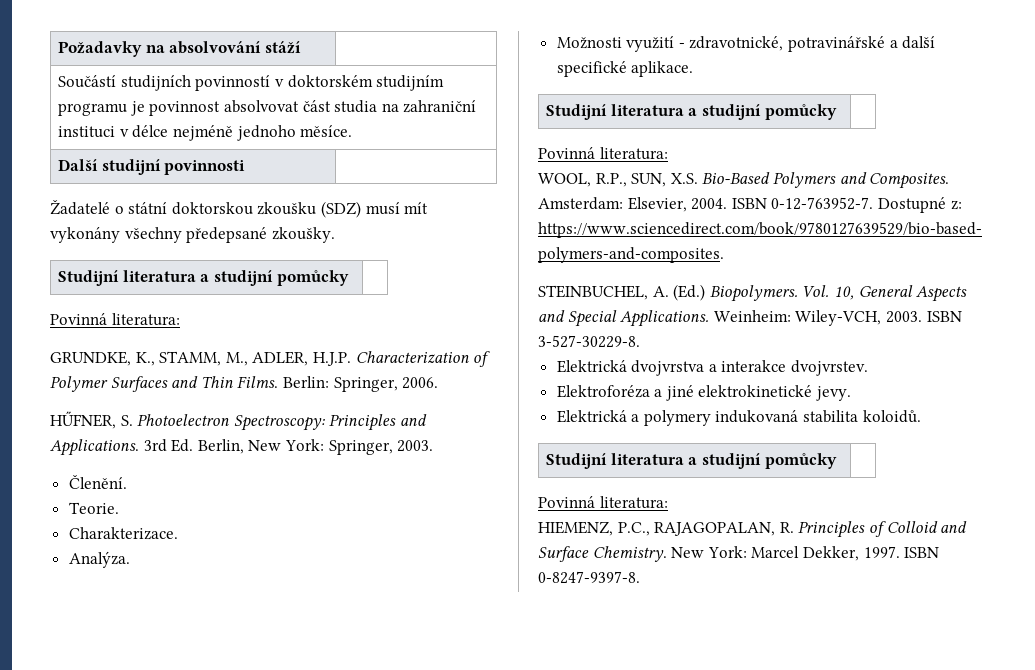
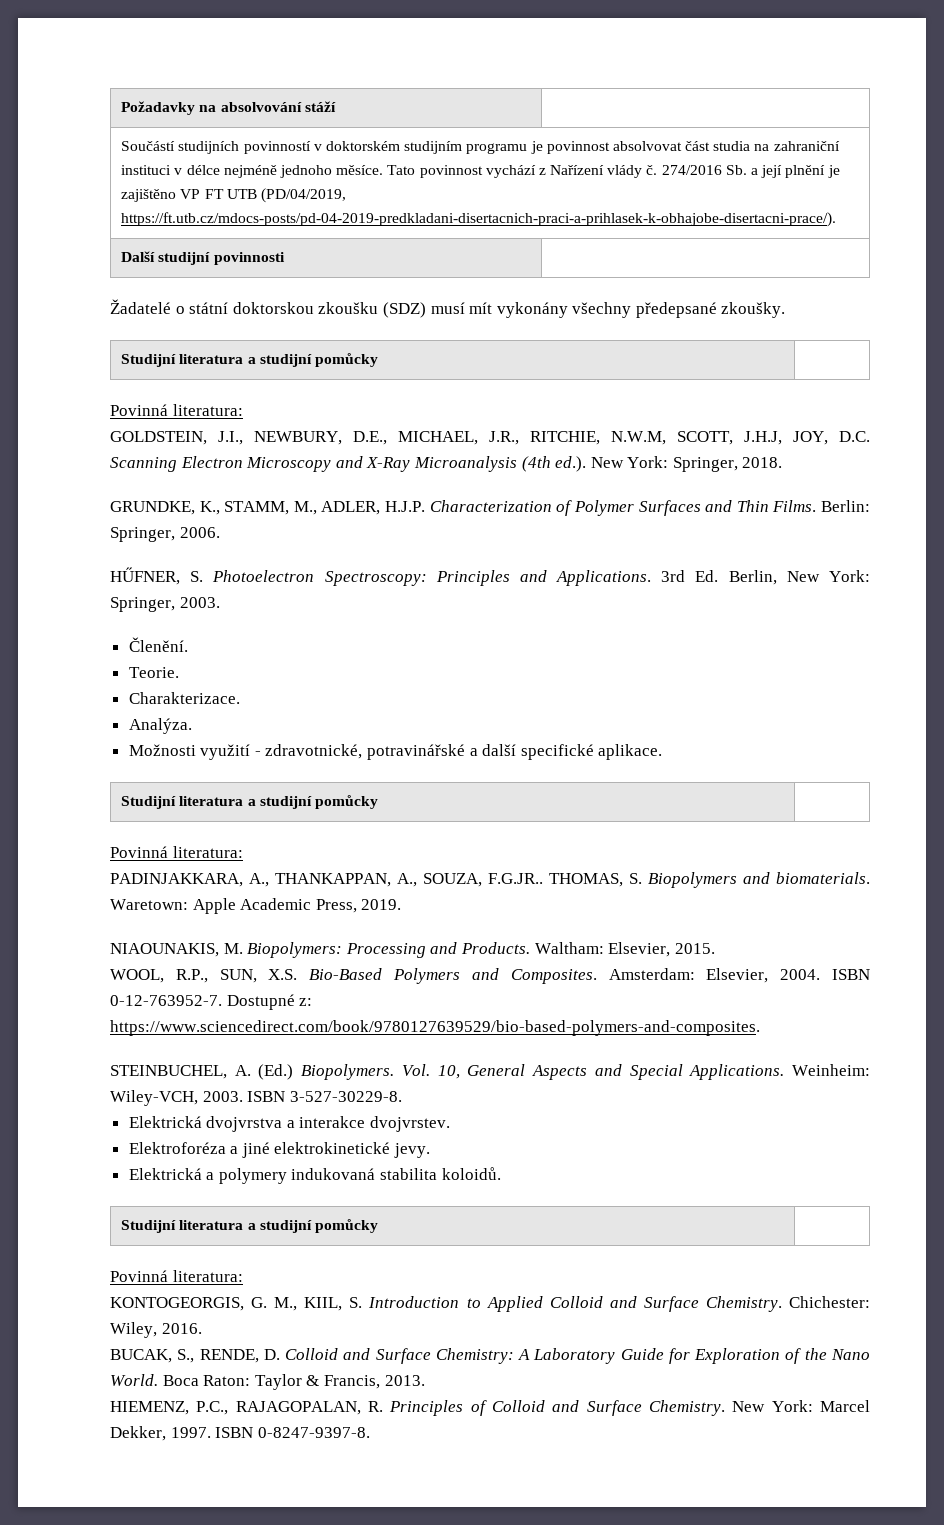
(353, 131) none -> [387,165,840,178] [121,188,347,203] [121,212,837,227] Tato povinnost vychází z Nařízení vlády č. 274/2016 Sb. a její plnění je zajištěno VP FT UTB (PD/04/2019, https://ft.utb.cz/mdocs-posts/pd-04-2019-predkladani-disertacnich-praci-a-prihlasek-k-obhajobe-disertacni-prace/).
(180, 319) none -> [110,431,870,445] [110,456,783,472] // GOLDSTEIN, J.I., NEWBURY, D.E., MICHAEL, J.R., RITCHIE, N.W.M, SCOTT, J.H.J, JOY, D.C. Scanning Electron Microscopy and X-Ray Microanalysis (4th ed.). New York: Springer, 2018.
(668, 153) none -> [110,872,870,888] [110,898,402,914] [110,942,715,958] // PADINJAKKARA, A., THANKAPPAN, A., SOUZA, F.G.JR.. THOMAS, S. Biopolymers and biomaterials. Waretown: Apple Academic Press, 2019. // NIAOUNAKIS, M. Biopolymers: Processing and Products. Waltham: Elsevier, 2015.
(668, 502) none -> [110,1296,871,1312] [110,1322,202,1338] [110,1348,870,1364] [110,1374,425,1390] // KONTOGEORGIS, G. M., KIIL, S. Introduction to Applied Colloid and Surface Chemistry. Chichester: Wiley, 2016. // BUCAK, S., RENDE, D. Colloid and Surface Chemistry: A Laboratory Guide for Exploration of the Nano World. Boca Raton: Taylor & Francis, 2013.

